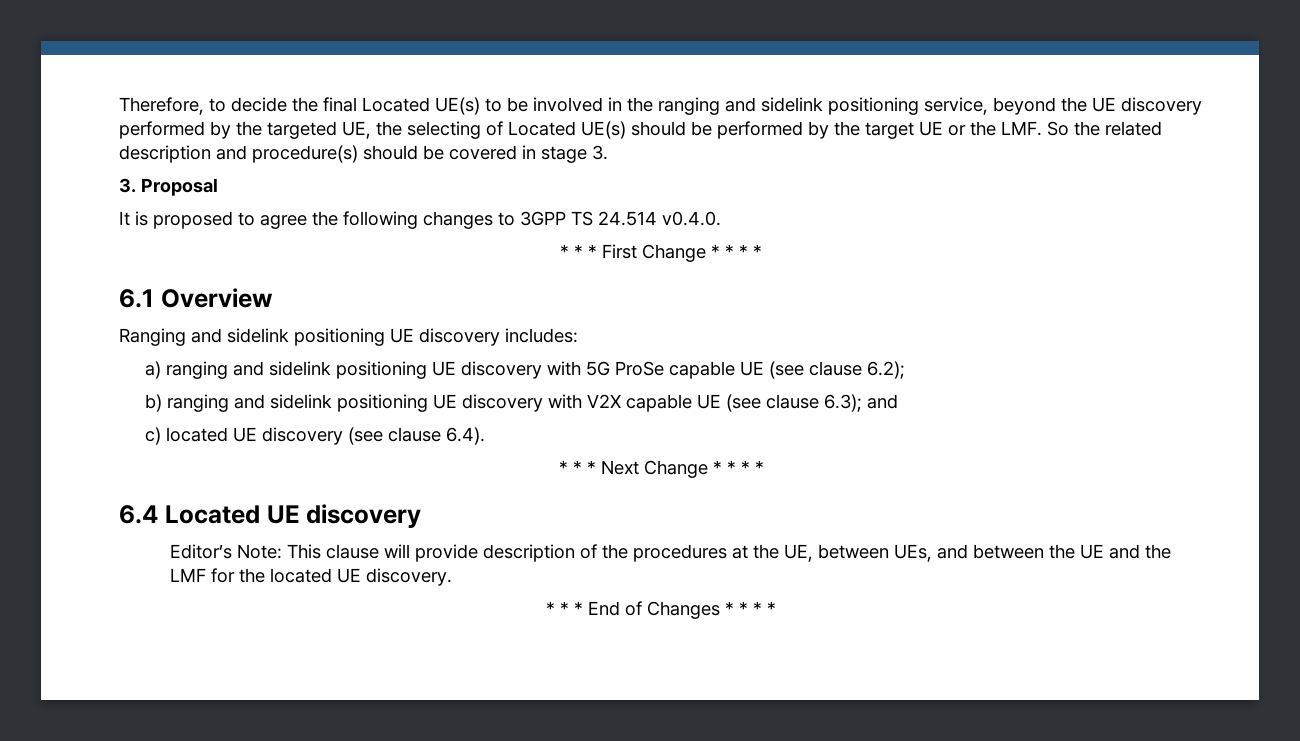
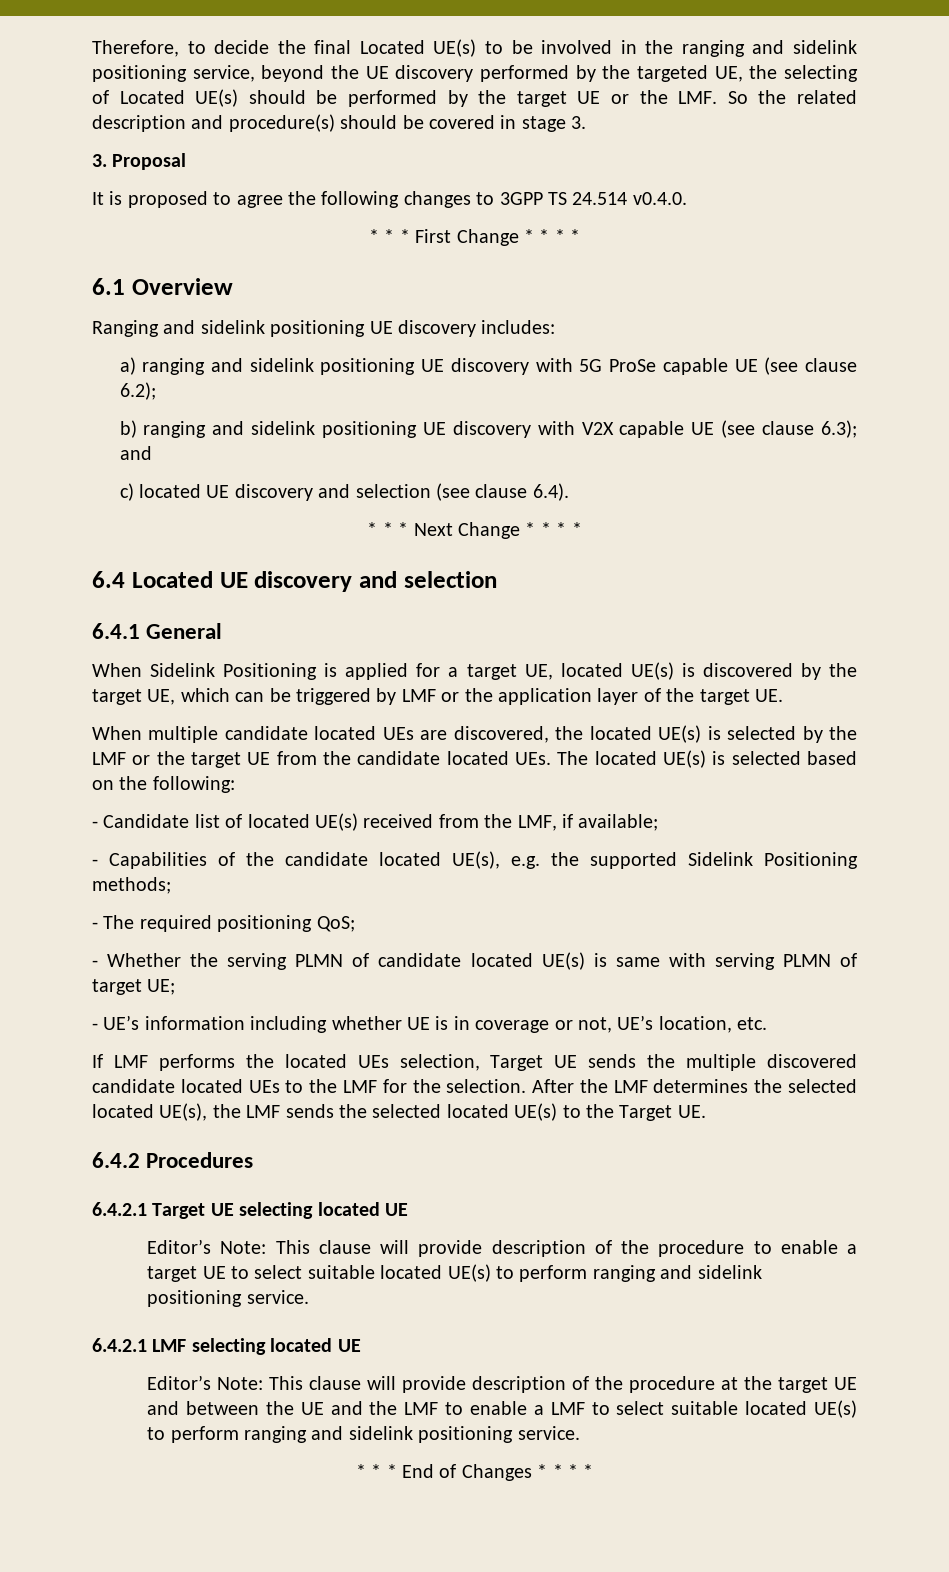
(343, 436) none -> [318,484,431,498] and selection
[170,544,933,562] // Editor’s Note: This clause will provide description of the procedures at the UE, between UEs, -> [359,571,497,588] [92,623,223,639] [92,662,857,680] [92,688,783,705] [92,725,857,743] [92,750,857,768] [92,776,235,793] [92,813,659,831] [92,851,858,869] [92,877,171,894] [92,915,355,932] [92,952,857,970] [92,979,176,995] [92,1015,768,1033] [92,1054,857,1071] [92,1079,858,1093] [92,1103,706,1121] [92,1152,254,1168] [92,1202,408,1219] [147,1239,857,1257] [147,1264,762,1282] [147,1290,309,1307] [92,1338,361,1355] [147,1375,857,1393] and selection // 6.4.1 General // When Sidelink Positioning is applied for a target UE, located UE(s) is discovered by the target UE, which can be triggered by LMF or the application layer of the target UE. // When multiple candidate located UEs are discovered, the located UE(s) is selected by the LMF or the target UE from the candidate located UEs. The located UE(s) is selected based on the following: // - Candidate list of located UE(s) received from the LMF, if available; // - Capabilities of the candidate located UE(s), e.g. the supported Sidelink Positioning methods; // - The required positioning QoS; // - Whether the serving PLMN of candidate located UE(s) is same with serving PLMN of target UE; // - UE’s information including whether UE is in coverage or not, UE’s location, etc. // If LMF performs the located UEs selection, Target UE sends the multiple discovered candidate located UEs to the LMF for the selection. After the LMF determines the selected located UE(s), the LMF sends the selected located UE(s) to the Target UE. // 6.4.2 Procedures // 6.4.2.1 Target UE selecting located UE // Editor’s Note: This clause will provide description of the procedure to enable a target UE to select suitable located UE(s) to perform ranging and sidelink positioning service. // 6.4.2.1 LMF selecting located UE // Editor’s Note: This clause will provide description of the procedure at the target UE
[211,568,453,586] for the located UE discovery. -> [445,1400,858,1418] [147,1426,580,1443] to enable a LMF to select suitable located UE(s) to perform ranging and sidelink positioning service.

